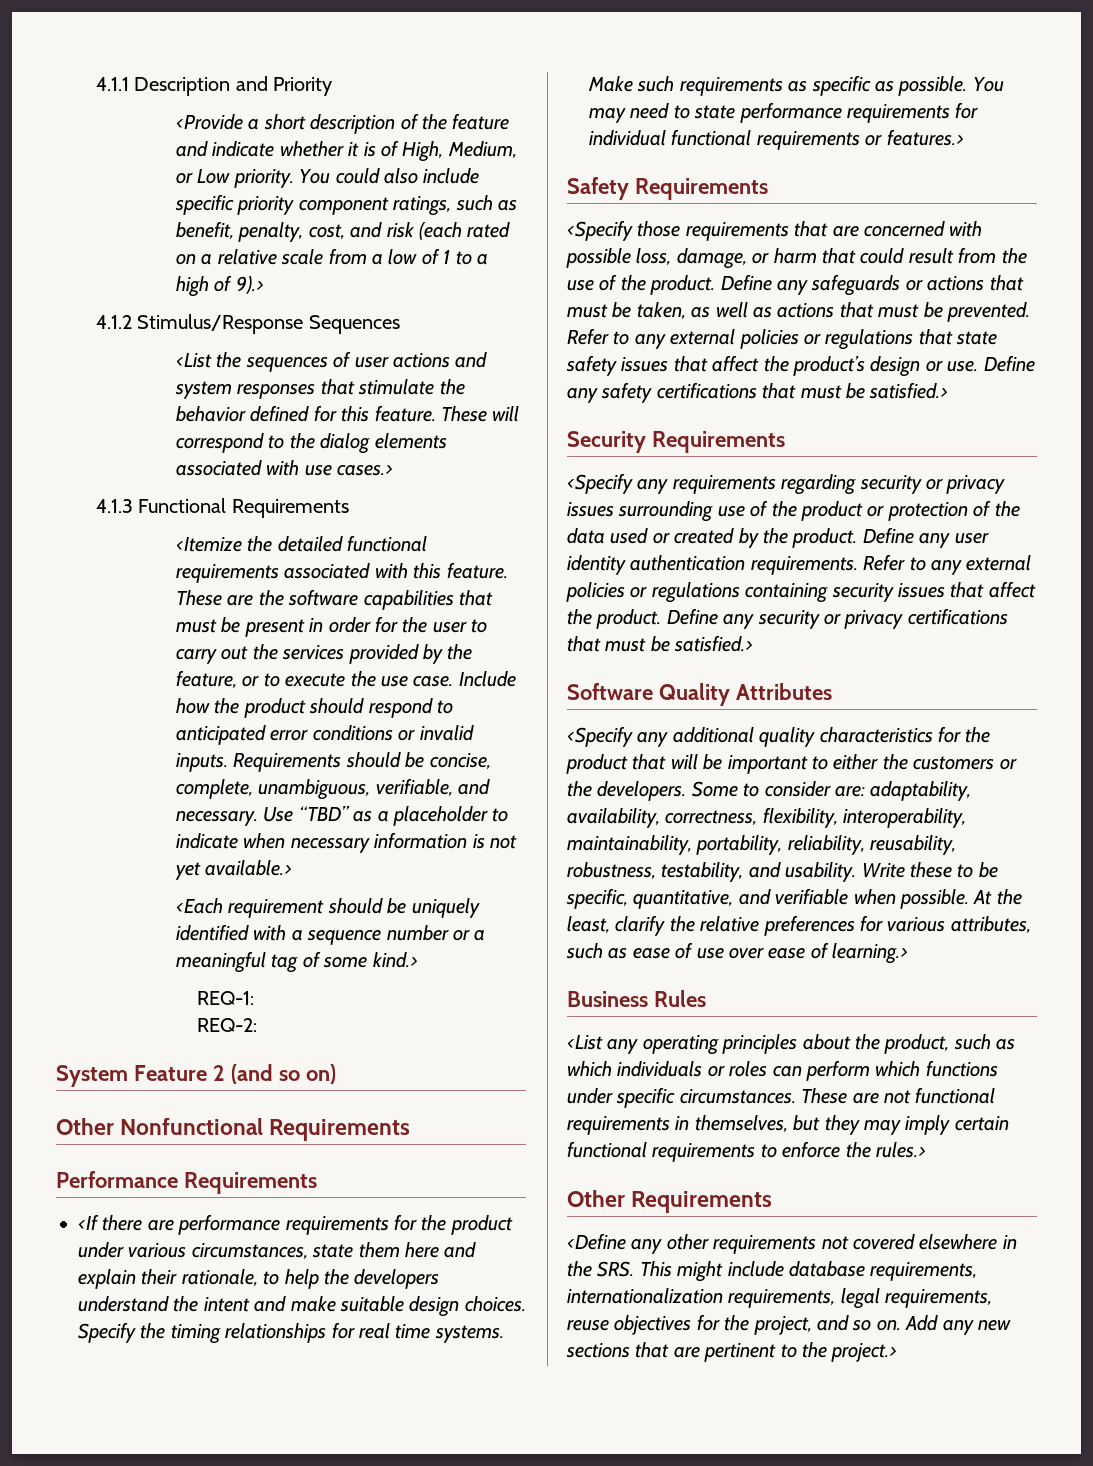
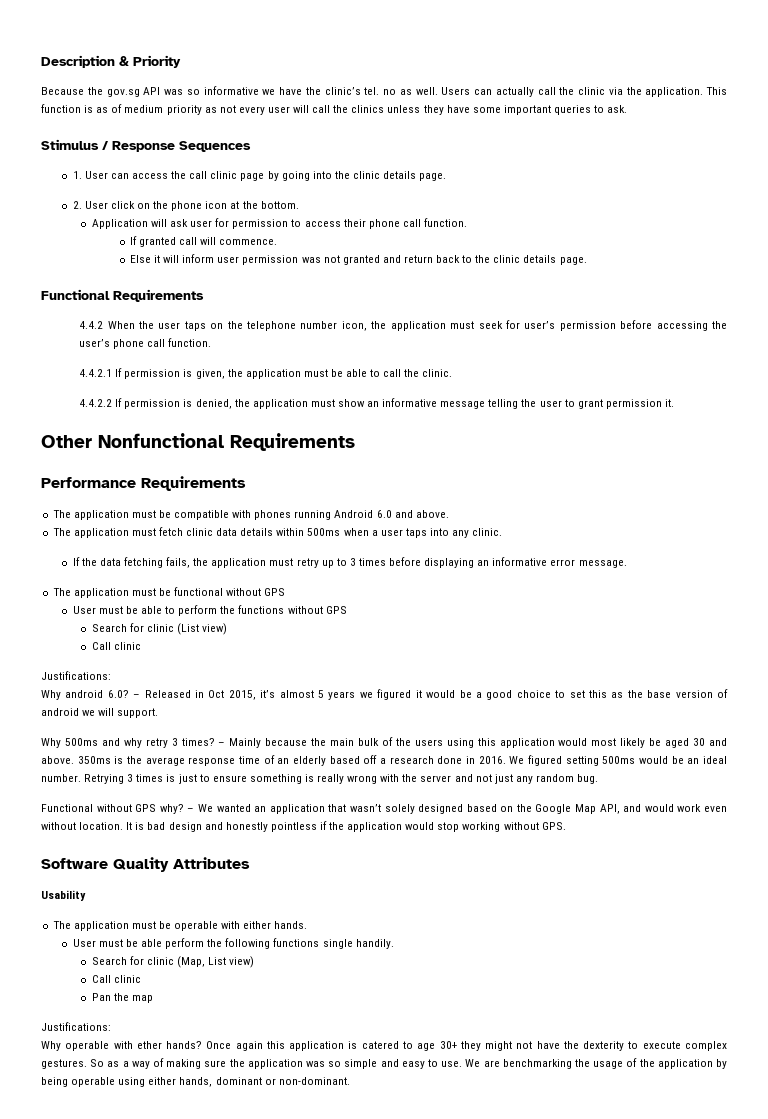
[95,76,333,96] [175,114,510,134] [175,141,517,162] [175,168,480,188] [174,195,517,216] [175,222,511,242] [175,249,488,265] [175,276,264,297] [95,314,400,334] [175,352,488,372] [174,379,465,399] [175,406,520,422] [175,433,447,454] [175,460,394,476] [95,498,349,518] [175,536,428,552] [175,563,508,583] [175,590,493,610] [175,617,488,637] [175,644,473,664] [175,671,516,689] [175,698,453,718] [175,725,474,745] [175,752,491,772] [175,779,491,800] [175,806,509,826] [175,833,517,853] [174,860,293,880] [175,898,480,918] [175,925,486,945] [175,952,418,973] [197,991,254,1005] [197,1018,257,1032] [56,1064,336,1087] 4.1.1 Description and Priority // <Provide a short description of the feature and indicate whether it is of High, Medium, or Low priority. You could also include specific priority component ratings, such as benefit, penalty, cost, and risk (each rated on a relative scale from a low of 1 to a high of 9).> // 4.1.2 Stimulus/Response Sequences // <List the sequences of user actions and system responses that stimulate the behavior defined for this feature. These will correspond to the dialog elements associated with use cases.> // 4.1.3 Functional Requirements // <Itemize the detailed functional requirements associated with this feature. These are the software capabilities that must be present in order for the user to carry out the services provided by the feature, or to execute the use case. Include how the product should respond to anticipated error conditions or invalid inputs. Requirements should be concise, complete, unambiguous, verifiable, and necessary. Use “TBD” as a placeholder to indicate when necessary information is not yet available.> // <Each requirement should be uniquely identified with a sequence number or a meaningful tag of some kind.> // REQ-1: // REQ-2: // System Feature 2 (and so on) -> [41,55,181,68] [41,86,727,97] [41,104,628,115] [41,139,251,152] [72,171,447,181] [72,201,299,211] [91,218,467,229] [129,236,278,247] [129,254,587,265] [41,289,204,302] [79,320,727,331] [79,338,212,349] [79,368,453,379] [79,398,674,409] Description & Priority // Because the gov.sg API was so informative we have the clinic’s tel. no as well. Users can actually call the clinic via the application. This function is as of medium priority as not every user will call the clinics unless they have some important queries to ask. // Stimulus / Response Sequences // 1. User can access the call clinic page by going into the clinic details page. // 2. User click on the phone icon at the bottom. // Application will ask user for permission to access their phone call function. // If granted call will commence. // Else it will inform user permission was not granted and return back to the clinic details page. // Functional Requirements // 4.4.2 When the user taps on the telephone number icon, the application must seek for user’s permission before accessing the user’s phone call function. // 4.4.2.1 If permission is given, the application must be able to call the clinic. // 4.4.2.2 If permission is denied, the application must show an informative message telling the user to grant permission it.
[78,1215,513,1235] [78,1242,477,1260] [78,1269,440,1289] [78,1296,526,1317] [78,1323,504,1344] [588,76,1004,96] [589,103,979,123] [589,130,964,150] [567,177,768,200] [567,221,983,241] [566,248,1027,269] [567,275,1024,296] [567,302,1030,322] [567,329,998,350] [566,356,1035,377] [567,383,949,403] [567,431,785,453] [567,474,1006,495] [567,501,1020,522] [567,528,989,548] [567,555,1032,575] [566,582,1036,603] [567,609,1008,629] [567,636,754,652] [567,683,832,706] [567,727,991,747] [566,754,1017,774] [567,781,972,801] [567,808,967,828] [567,835,957,855] [567,862,998,882] [566,889,1022,909] [567,916,1031,936] [566,943,909,964] [567,990,706,1007] [567,1034,1016,1055] [567,1061,998,1081] [567,1088,996,1108] [567,1115,1009,1135] [567,1142,926,1162] [567,1190,773,1213] [567,1234,1017,1254] [567,1261,978,1282] [567,1288,993,1309] [567,1315,1011,1335] [566,1342,898,1362] <If there are performance requirements for the product under various circumstances, state them here and explain their rationale, to help the developers understand the intent and make suitable design choices. Specify the timing relationships for real time systems. Make such requirements as specific as possible. You may need to state performance requirements for individual functional requirements or features.> // Safety Requirements // <Specify those requirements that are concerned with possible loss, damage, or harm that could result from the use of the product. Define any safeguards or actions that must be taken, as well as actions that must be prevented. Refer to any external policies or regulations that state safety issues that affect the product’s design or use. Define any safety certifications that must be satisfied.> // Security Requirements // <Specify any requirements regarding security or privacy issues surrounding use of the product or protection of the data used or created by the product. Define any user identity authentication requirements. Refer to any external policies or regulations containing security issues that affect the product. Define any security or privacy certifications that must be satisfied.> // Software Quality Attributes // <Specify any additional quality characteristics for the product that will be important to either the customers or the developers. Some to consider are: adaptability, availability, correctness, flexibility, interoperability, maintainability, portability, reliability, reusability, robustness, testability, and usability. Write these to be specific, quantitative, and verifiable when possible. At the least, clarify the relative preferences for various attributes, such as ease of use over ease of learning.> // Business Rules // <List any operating principles about the product, such as which individuals or roles can perform which functions under specific circumstances. These are not functional requirements in themselves, but they may imply certain functional requirements to enforce the rules.> // Other Requirements // <Define any other requirements not covered elsewhere in the SRS. This might include database requirements, internationalization requirements, legal requirements, reuse objectives for the project, and so on. Add any new sections that are pertinent to the project.> -> [52,510,449,520] [52,527,503,538] [72,557,627,568] [52,587,286,598] [72,605,347,616] [91,623,228,635] [91,642,141,650] [41,671,111,680] [41,689,728,700] [41,708,159,718] [41,737,727,748] [41,755,727,766] [41,774,599,784] [41,804,727,814] [41,821,566,832] [41,857,250,872] [41,890,86,901] [52,921,308,931] [72,938,394,949] [91,956,255,968] [91,975,141,983] [91,993,153,1003] [41,1022,111,1031] [41,1041,727,1051] [41,1058,728,1069] [41,1077,350,1087] The application must be compatible with phones running Android 6.0 and above. // The application must fetch clinic data details within 500ms when a user taps into any clinic. // If the data fetching fails, the application must retry up to 3 times before displaying an informative error message. // The application must be functional without GPS // User must be able to perform the functions without GPS // Search for clinic (List view) // Call clinic // Justifications: // Why android 6.0? – Released in Oct 2015, it’s almost 5 years we figured it would be a good choice to set this as the base version of android we will support. // Why 500ms and why retry 3 times? – Mainly because the main bulk of the users using this application would most likely be aged 30 and above. 350ms is the average response time of an elderly based off a research done in 2016. We figured setting 500ms would be an ideal number. Retrying 3 times is just to ensure something is really wrong with the server and not just any random bug. // Functional without GPS why? – We wanted an application that wasn’t solely designed based on the Google Map API, and would work even without location. It is bad design and honestly pointless if the application would stop working without GPS. // Software Quality Attributes // Usability // The application must be operable with either hands. // User must be able perform the following functions single handily. // Search for clinic (Map, List view) // Call clinic // Pan the map // Justifications: // Why operable with ether hands? Once again this application is catered to age 30+ they might not have the dexterity to execute complex gestures. So as a way of making sure the application was so simple and easy to use. We are benchmarking the usage of the application by being operable using either hands, dominant or non-dominant.

